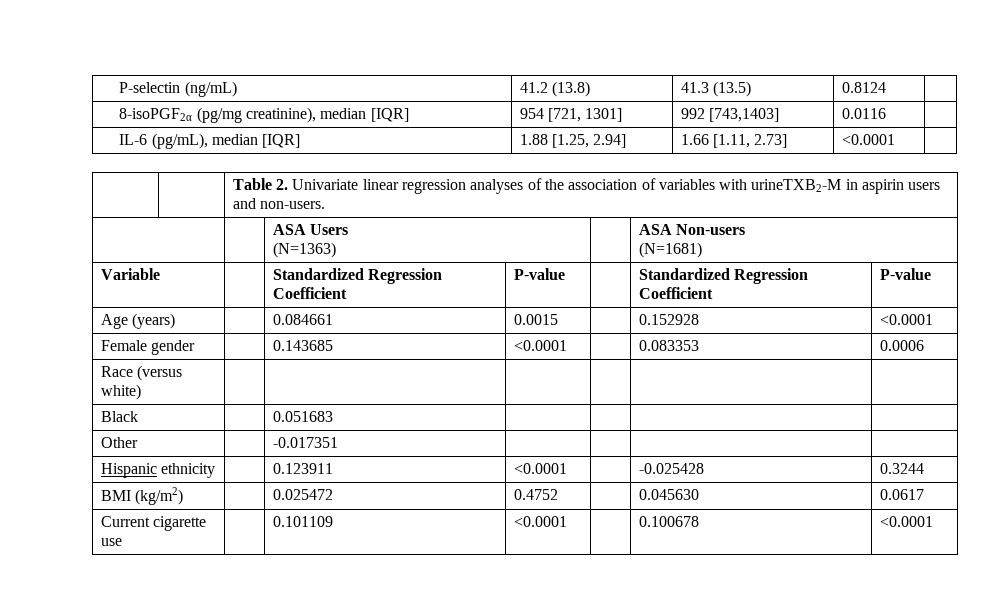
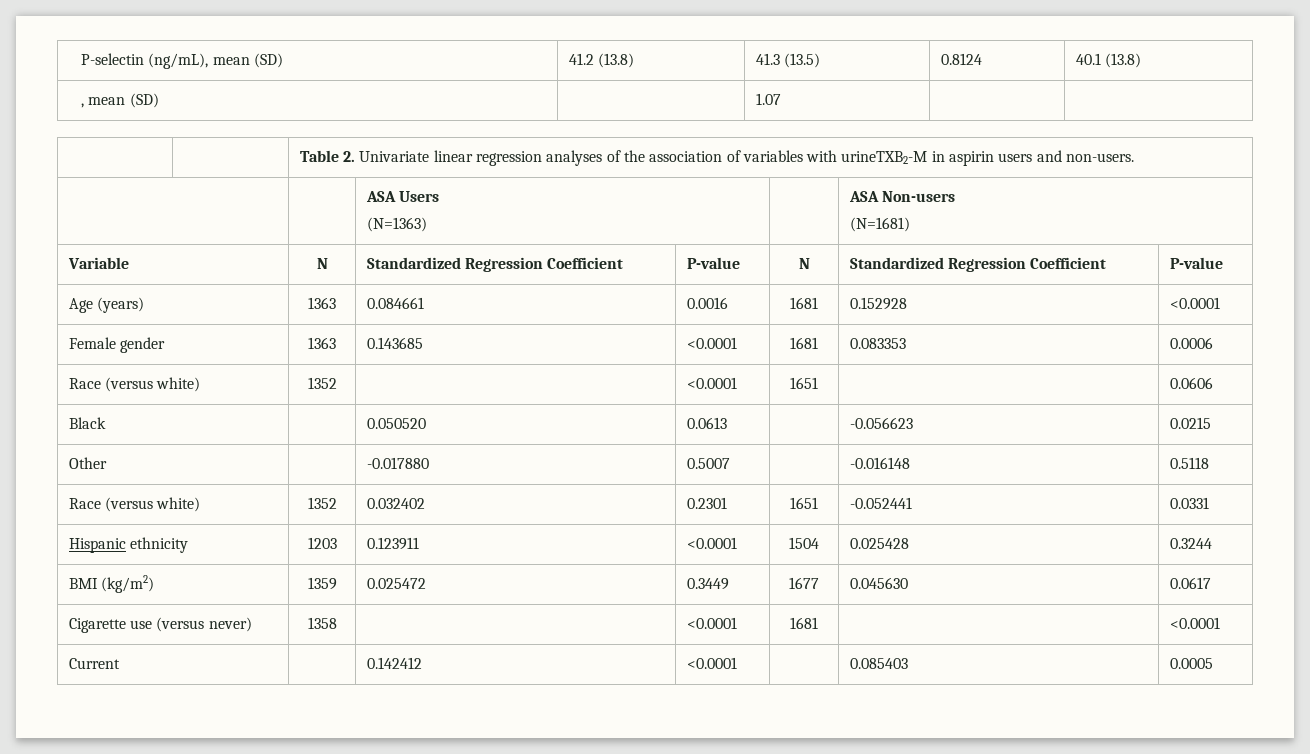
[184,81,237,97] (ng/mL) -> [148,53,283,69] (ng/mL), mean (SD)
[119,107,409,123] [519,108,623,122] [680,108,779,122] [841,108,886,119] [119,133,301,149] [519,134,627,148] [680,134,788,148] [841,134,895,145] // 8-isoPGF2α (pg/mg creatinine), median [IQR] | 954 [721, 1301] | 992 [743,1403] | 0.0116 | // IL-6 (pg/mL), median [IQR] | 1.88 [1.25, 2.94] | 1.66 [1.11, 2.73] | <0.0001 -> [1075,53,1141,68] [81,93,159,108] [755,93,781,105] 40.1 (13.8) // , mean (SD) | | 1.07 |
(160, 274) none -> [316,258,328,269] N
(565, 274) none -> [798,258,810,269] N
(175, 321) none -> [308,297,336,309] 1363
[513,314,558,325] 0.0015 | -> [686,297,728,309] [790,297,818,309] 0.0016 | 1681
(195, 347) none -> [308,337,336,349] 1363
(567, 345) none -> [790,337,818,349] 1681
[100,411,138,422] [272,411,333,422] [100,437,138,448] [272,437,338,448] | | | | | // Black | | 0.051683 | | | | // Other | | -0.017351 | | | | -> [307,377,337,389] [686,377,737,389] [790,377,818,389] [1169,377,1213,389] [68,417,106,429] [366,418,426,429] [686,417,727,429] [849,417,913,429] [1169,417,1211,429] [68,457,107,469] [366,457,429,469] [686,458,730,469] [849,457,910,469] [1169,457,1209,469] [68,497,201,512] [307,497,337,509] [366,498,425,509] [686,497,727,509] [790,497,818,509] [849,497,912,509] [1169,497,1209,509] 1352 | | <0.0001 | 1651 | | 0.0606 // Black | | 0.050520 | 0.0613 | | -0.056623 | 0.0215 // Other | | -0.017880 | 0.5007 | | -0.016148 | 0.5118 // Race (versus white) | 1352 | 0.032402 | 0.2301 | 1651 | -0.052441 | 0.0331
(215, 470) none -> [307,537,337,549] 1203
[638,463,704,474] | -0.025428 -> [789,537,819,549] [849,538,909,549] 1504 | 0.025428
(183, 496) none -> [307,577,337,590] 1359
[513,489,558,500] 0.4752 | -> [686,578,729,590] [789,577,819,589] 0.3449 | 1677
[100,516,206,531] Current cigarette -> [68,618,126,633] Cigarette
[272,516,333,527] [513,516,567,527] [638,516,699,527] [879,516,933,527] | | 0.101109 | <0.0001 | | 0.100678 | <0.0001 -> [156,617,252,632] [307,617,337,629] [686,617,737,629] [790,617,818,629] [1169,617,1220,629] [68,658,120,669] [366,657,422,669] [686,657,737,669] [849,658,908,669] [1169,658,1213,669] (versus never) | 1358 | | <0.0001 | 1681 | | <0.0001 // Current | | 0.142412 | <0.0001 | | 0.085403 | 0.0005

